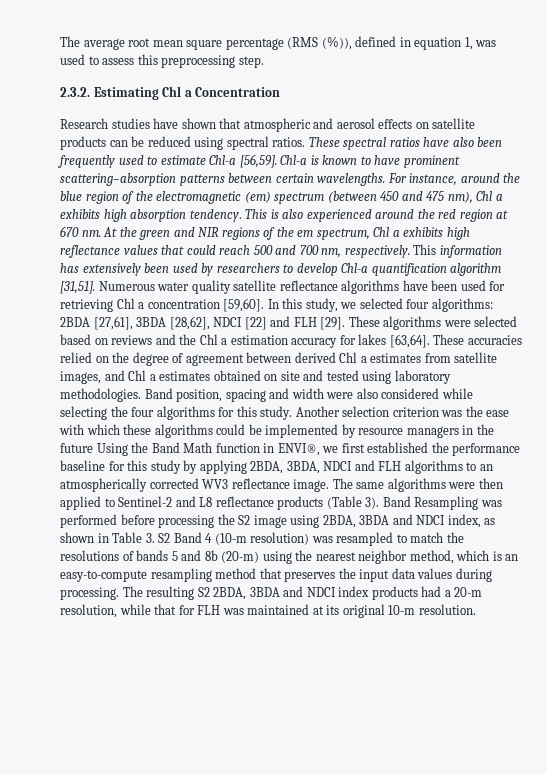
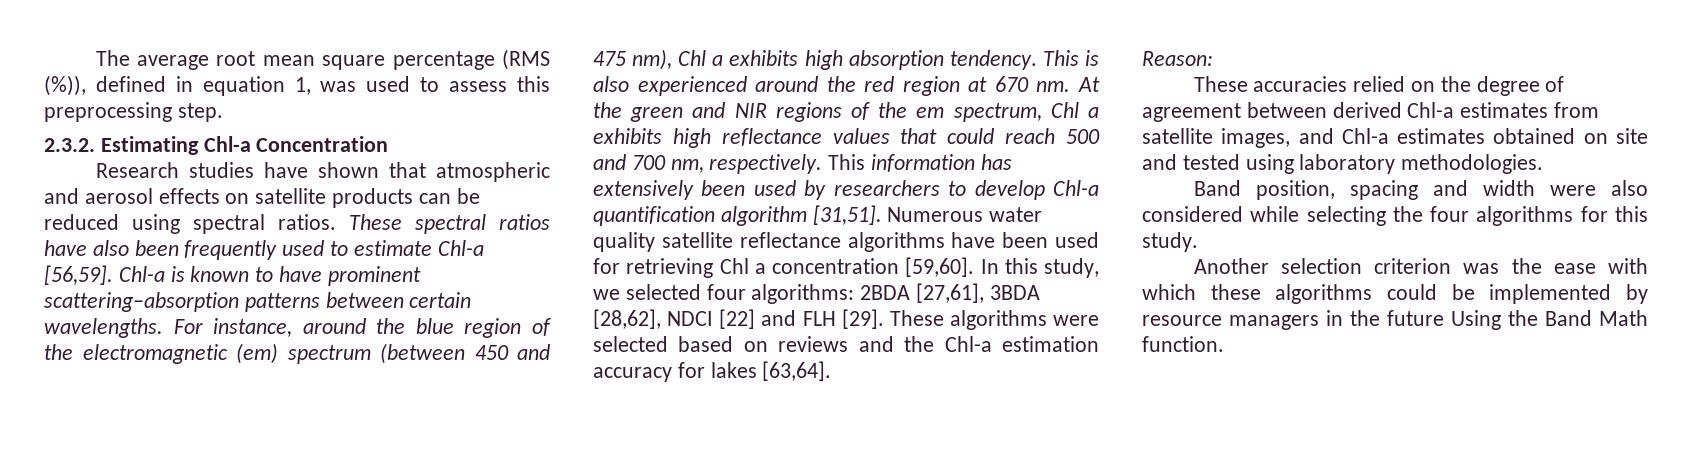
[162,86,192,97] Chl a -> [203,136,251,152] Chl-a
[199,334,228,345] Chl a -> [944,336,992,352] Chl-a
(430, 341) none -> [1142,51,1213,66] // Reason: //
[339,352,367,363] Chl a -> [1407,102,1455,118] Chl-a
[128,370,156,381] Chl a -> [1341,128,1389,144] Chl-a
(141, 395) none -> (1544, 164) //
(293, 413) none -> (1198, 242) //
[215,442,521,456] [60,460,493,474] [60,478,503,492] [60,496,502,510] [60,514,496,528] [60,532,464,546] [60,550,519,564] [60,568,492,582] [60,586,483,600] [60,604,476,618] function in ENVI®, we first established the performance baseline for this study by applying 2BDA, 3BDA, NDCI and FLH algorithms to an atmospherically corrected WV3 reflectance image. The same algorithms were then applied to Sentinel-2 and L8 reflectance products (Table 3). Band Resampling was performed before processing the S2 image using 2BDA, 3BDA and NDCI index, as shown in Table 3. S2 Band 4 (10-m resolution) was resampled to match the resolutions of bands 5 and 8b (20-m) using the nearest neighbor method, which is an easy-to-compute resampling method that preserves the input data values during processing. The resulting S2 2BDA, 3BDA and NDCI index products had a 20-m resolution, while that for FLH was maintained at its original 10-m resolution. -> [1142,336,1224,352] function.

